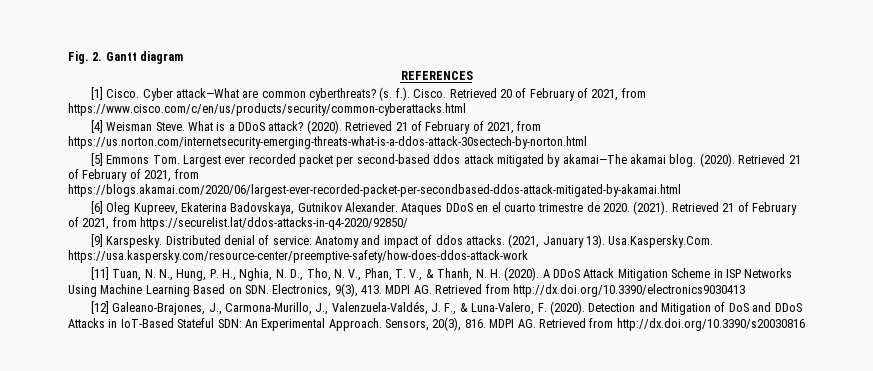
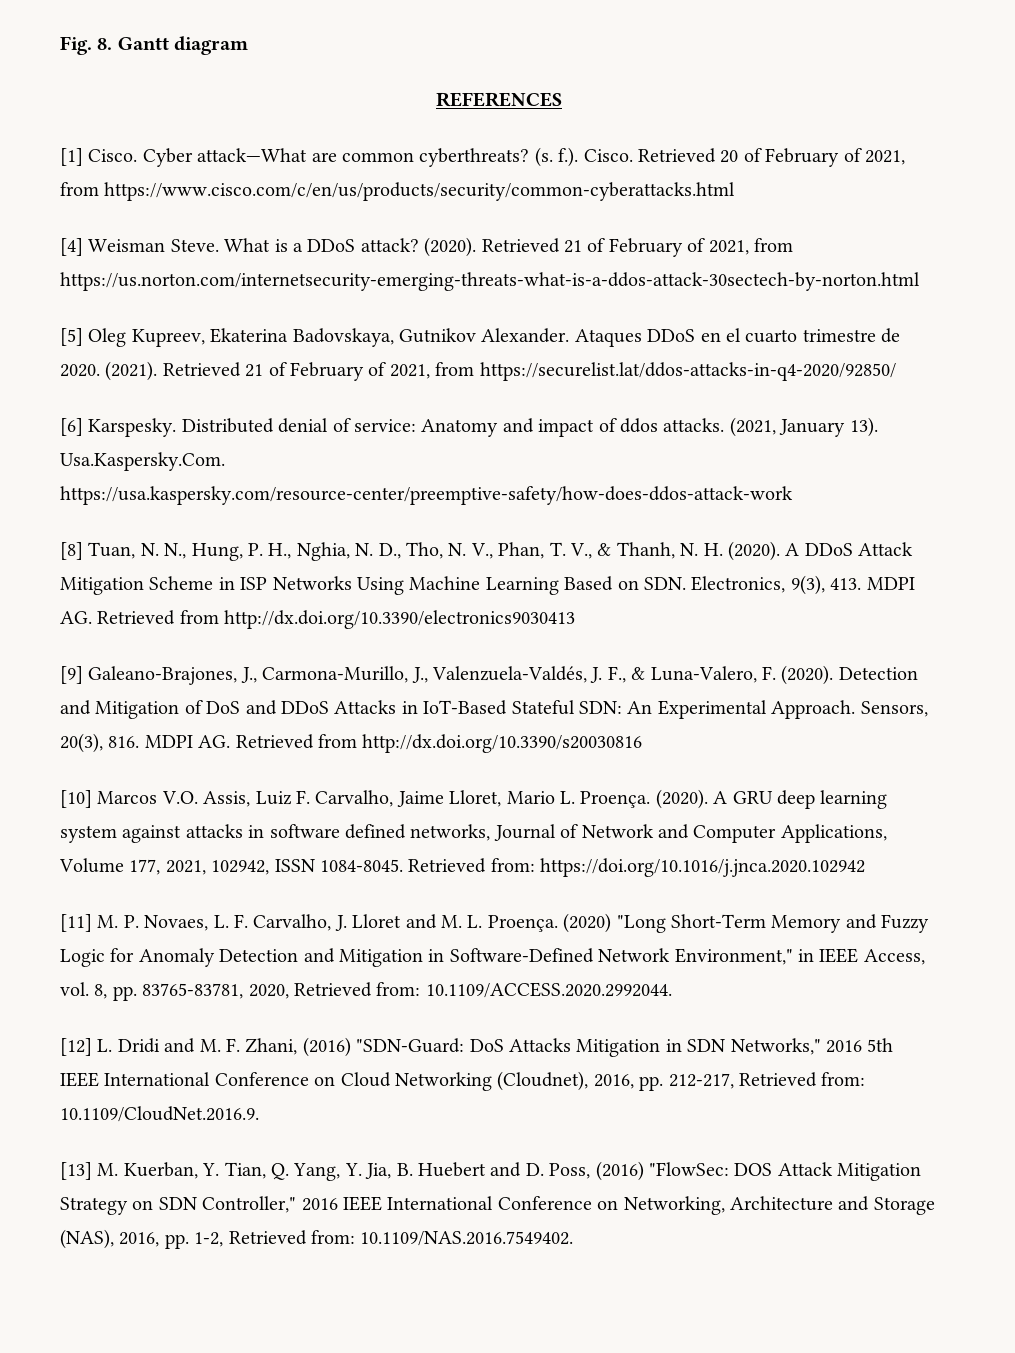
[92,52,103,61] 2. -> [97,38,113,50] 8.
[106,153,801,167] [68,169,199,182] [68,184,681,197] [90,201,103,214] Emmons Tom. Largest ever recorded packet per second-based ddos attack mitigated by akamai—The akamai blog. (2020). Retrieved 21 of February of 2021, from https://blogs.akamai.com/2020/06/largest-ever-recorded-packet-per-secondbased-ddos-attack-mitigated-by-akamai.html // [6] -> (83, 337) none
[90,234,103,247] [9] -> [60,418,83,436] [6]
[90,267,109,280] [11] -> [60,542,83,560] [8]
[90,301,109,314] [12] -> [60,666,83,684] [9]
(805, 324) none -> [60,789,888,809] [60,824,887,843] [59,858,866,877] [60,913,930,933] [60,948,925,967] [60,982,672,1001] [60,1037,894,1057] [60,1071,866,1091] [60,1106,259,1122] [60,1161,922,1181] [60,1196,935,1215] [60,1229,574,1249] // [10] Marcos V.O. Assis, Luiz F. Carvalho, Jaime Lloret, Mario L. Proença. (2020). A GRU deep learning system against attacks in software defined networks, Journal of Network and Computer Applications, Volume 177, 2021, 102942, ISSN 1084-8045. Retrieved from: https://doi.org/10.1016/j.jnca.2020.102942 // [11] M. P. Novaes, L. F. Carvalho, J. Lloret and M. L. Proença. (2020) "Long Short-Term Memory and Fuzzy Logic for Anomaly Detection and Mitigation in Software-Defined Network Environment," in IEEE Access, vol. 8, pp. 83765-83781, 2020, Retrieved from: 10.1109/ACCESS.2020.2992044. // [12] L. Dridi and M. F. Zhani, (2016) "SDN-Guard: DoS Attacks Mitigation in SDN Networks," 2016 5th IEEE International Conference on Cloud Networking (Cloudnet), 2016, pp. 212-217, Retrieved from: 10.1109/CloudNet.2016.9. // [13] M. Kuerban, Y. Tian, Q. Yang, Y. Jia, B. Huebert and D. Poss, (2016) "FlowSec: DOS Attack Mitigation Strategy on SDN Controller," 2016 IEEE International Conference on Networking, Architecture and Storage (NAS), 2016, pp. 1-2, Retrieved from: 10.1109/NAS.2016.7549402.

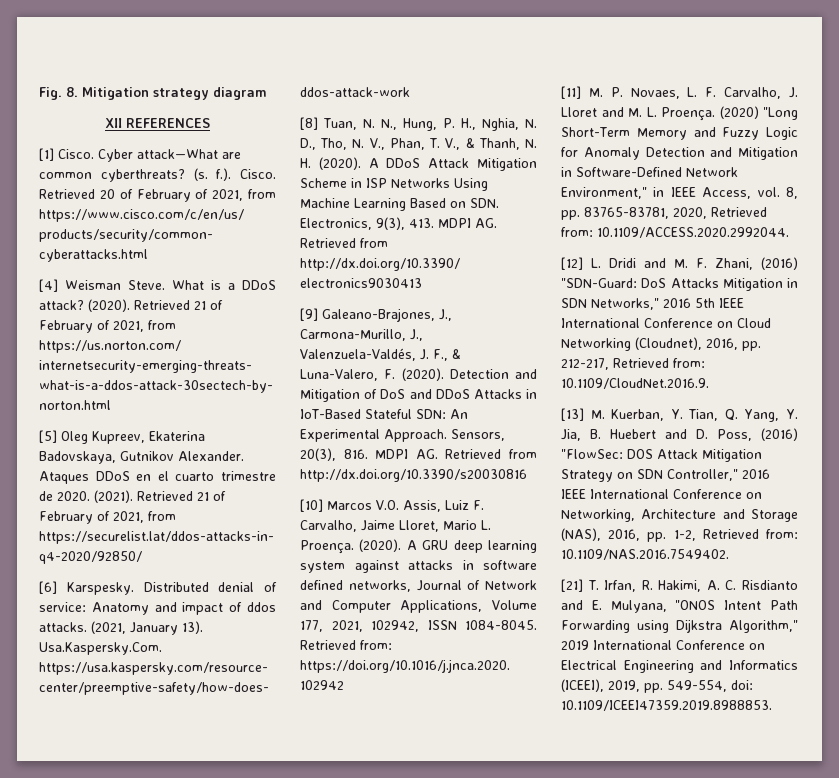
[117,37,169,50] Gantt -> [82,87,209,100] Mitigation strategy
(249, 45) none -> [105,118,122,128] XII
(574, 1238) none -> [561,579,798,592] [561,600,798,613] [561,619,798,633] [561,640,765,650] [561,660,798,673] [561,679,753,693] [561,700,772,711] // [21] T. Irfan, R. Hakimi, A. C. Risdianto and E. Mulyana, "ONOS Intent Path Forwarding using Dijkstra Algorithm," 2019 International Conference on Electrical Engineering and Informatics (ICEEI), 2019, pp. 549-554, doi: 10.1109/ICEEI47359.2019.8988853.

